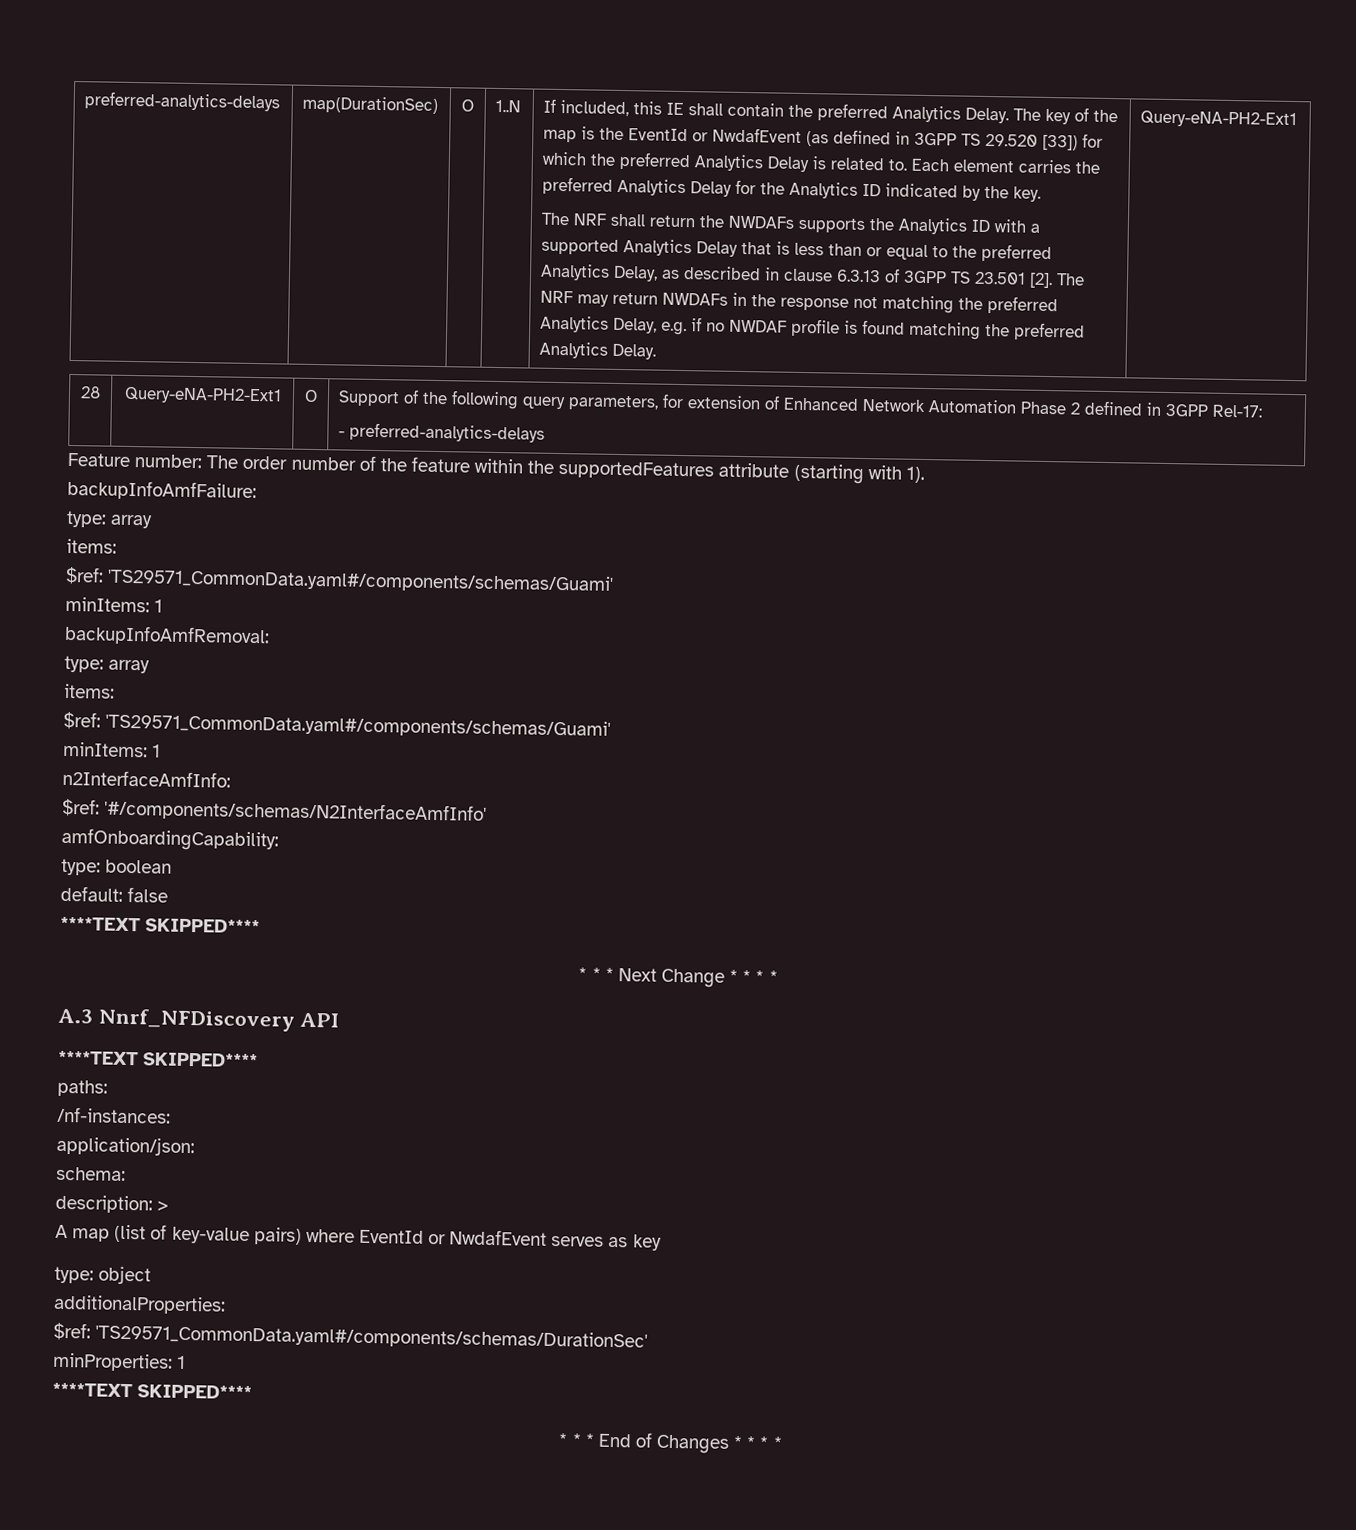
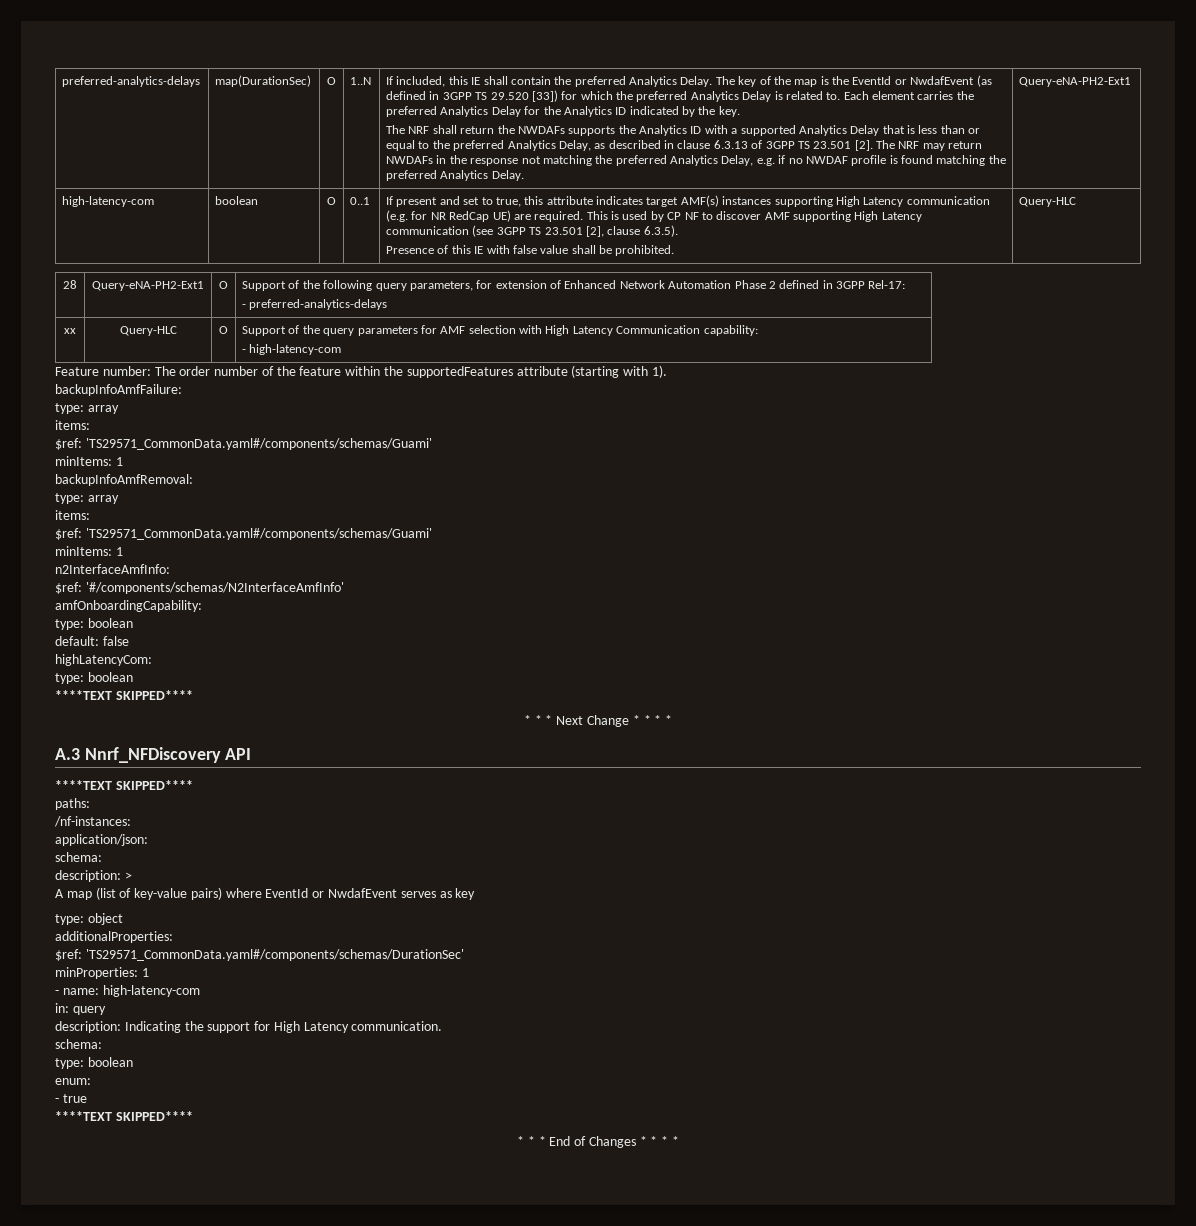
(1298, 119) none -> [62,196,155,207] [215,196,259,205] [327,197,336,205] [350,197,371,205] [386,195,990,207] [386,210,922,222] [386,225,678,237] [386,245,675,256] [1019,197,1077,207] // high-latency-com | boolean | O | 0..1 | If present and set to true, this attribute indicates target AMF(s) instances supporting High Latency communication (e.g. for NR RedCap UE) are required. This is used by CP NF to discover AMF supporting High Latency communication (see 3GPP TS 23.501 [2], clause 6.3.5). // Presence of this IE with false value shall be prohibited. | Query-HLC
(546, 432) none -> [64,328,76,334] [119,326,177,336] [219,326,228,334] [242,325,758,336] [242,344,342,355] // xx | Query-HLC | O | Support of the query parameters for AMF selection with High Latency Communication capability: // - high-latency-com
(169, 894) none -> [55,654,152,666] [55,672,133,684] // highLatencyCom: // type: boolean
(187, 1362) none -> [55,985,200,997] [55,1003,106,1015] [55,1021,443,1033] [55,1039,102,1049] [55,1057,133,1069] [55,1078,91,1085] [55,1094,87,1103] // - name: high-latency-com // in: query // description: Indicating the support for High Latency communication. // schema: // type: boolean // enum: // - true

